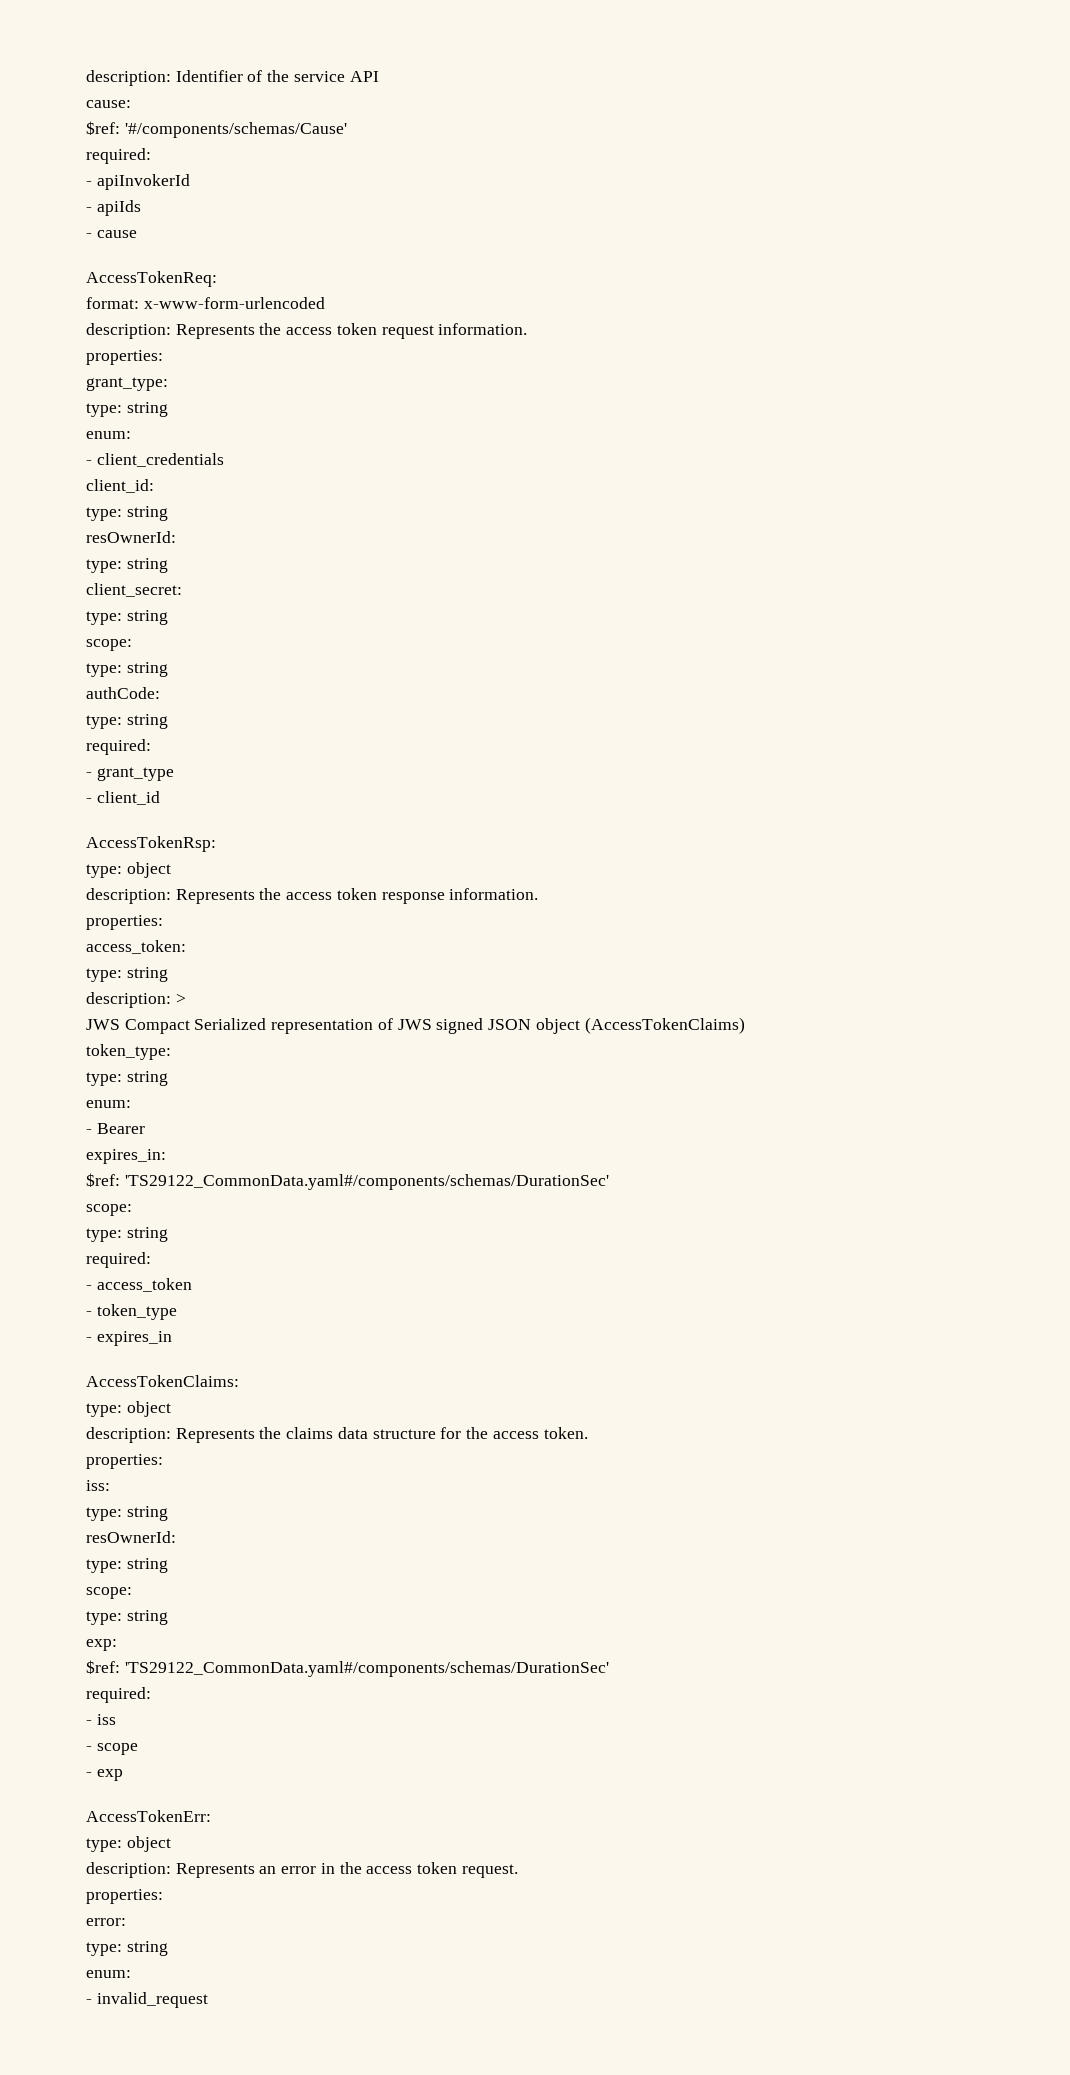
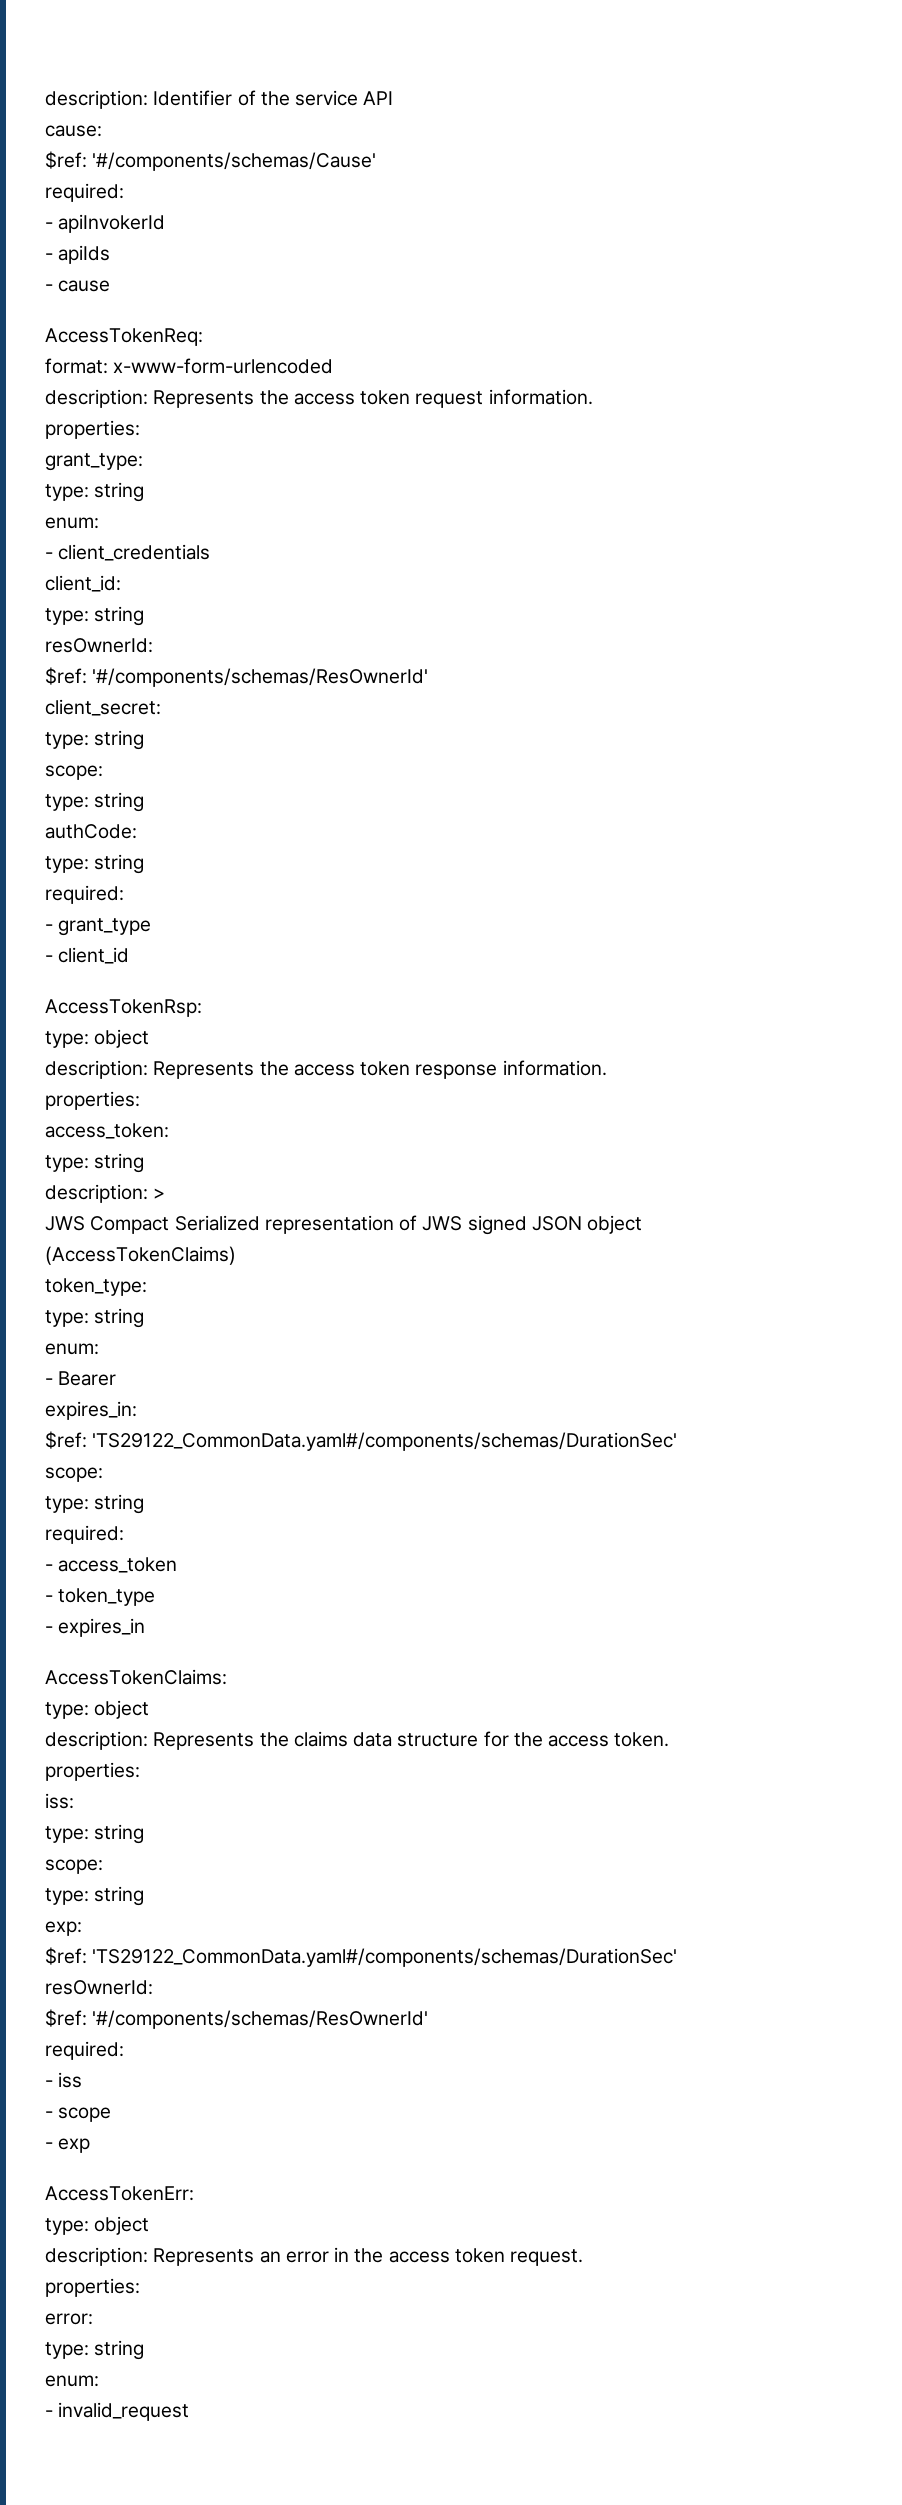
[86,558,168,573] type: string -> [45,667,429,687] $ref: '#/components/schemas/ResOwnerId'
[86,1531,176,1543] [86,1558,168,1573] // resOwnerId: // type: string -> (145, 1834) none
(609, 1669) none -> [45,1980,153,1995] [45,2009,429,2029] // resOwnerId: // $ref: '#/components/schemas/ResOwnerId'

